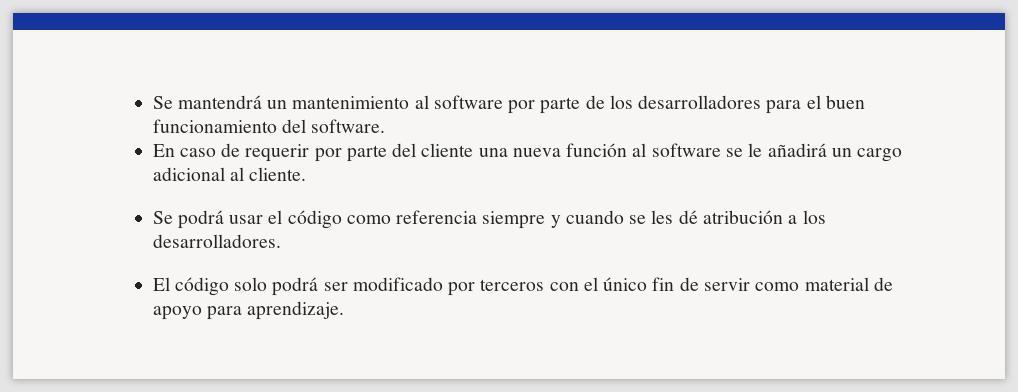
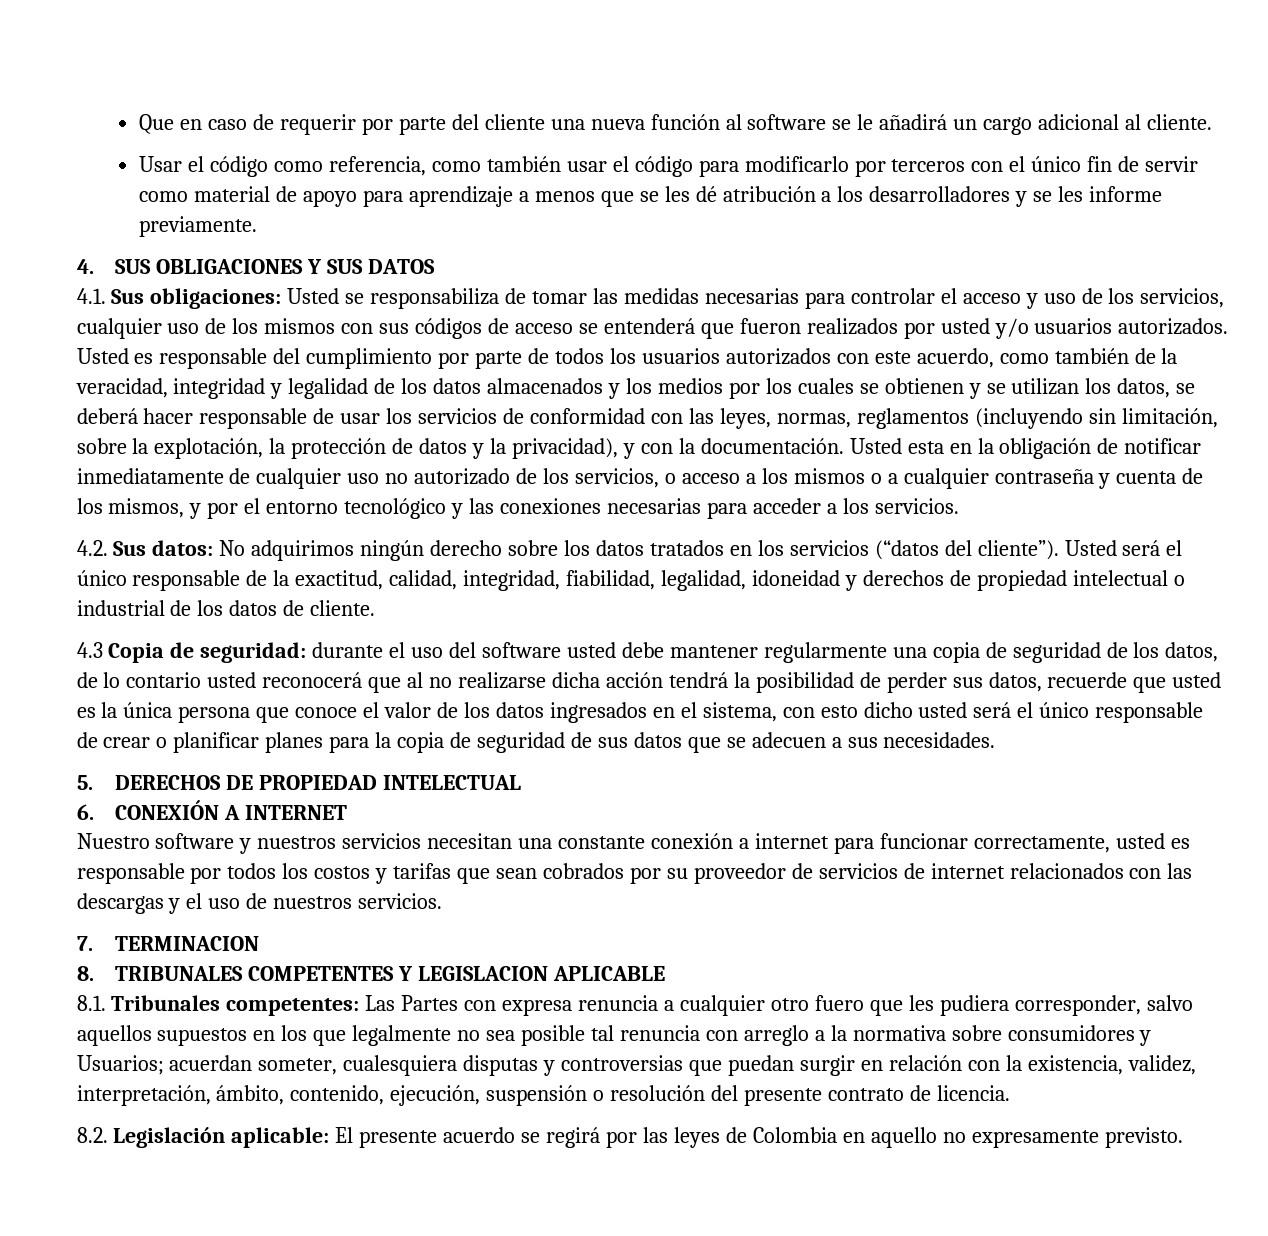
[152,95,866,114] [152,119,386,133] [152,144,175,157] Se mantendrá un mantenimiento al software por parte de los desarrolladores para el buen funcionamiento del software. // En -> [139,114,203,134] Que en
[152,210,826,229] [152,234,281,248] [152,277,443,296] Se podrá usar el código como referencia siempre y cuando se les dé atribución a los desarrolladores. // El código solo podrá ser modificado -> [139,156,849,177] Usar el código como referencia, como también usar el código para modificarlo
[247,301,345,320] aprendizaje. -> [408,186,1163,207] [139,216,258,237] [76,259,435,274] [76,288,1225,309] [76,318,1229,339] [76,348,1178,369] [75,378,1196,399] [76,408,1218,429] [76,438,1202,459] [76,468,1204,489] [76,498,959,519] [76,540,1183,561] [76,570,1185,591] [76,600,376,616] [76,642,1219,663] [76,672,1222,693] [76,702,1204,723] [76,732,996,753] [76,775,521,790] [76,800,347,820] [76,833,1190,854] [76,863,1193,884] [76,893,443,914] [76,936,260,951] [76,966,665,981] [76,995,1193,1016] [76,1025,1152,1046] [76,1055,1196,1076] [76,1085,1010,1106] [76,1127,1183,1148] aprendizaje a menos que se les dé atribución a los desarrolladores y se les informe previamente. // 4. SUS OBLIGACIONES Y SUS DATOS // 4.1. Sus obligaciones: Usted se responsabiliza de tomar las medidas necesarias para controlar el acceso y uso de los servicios, cualquier uso de los mismos con sus códigos de acceso se entenderá que fueron realizados por usted y/o usuarios autorizados. Usted es responsable del cumplimiento por parte de todos los usuarios autorizados con este acuerdo, como también de la veracidad, integridad y legalidad de los datos almacenados y los medios por los cuales se obtienen y se utilizan los datos, se deberá hacer responsable de usar los servicios de conformidad con las leyes, normas, reglamentos (incluyendo sin limitación, sobre la explotación, la protección de datos y la privacidad), y con la documentación. Usted esta en la obligación de notificar inmediatamente de cualquier uso no autorizado de los servicios, o acceso a los mismos o a cualquier contraseña y cuenta de los mismos, y por el entorno tecnológico y las conexiones necesarias para acceder a los servicios. // 4.2. Sus datos: No adquirimos ningún derecho sobre los datos tratados en los servicios (“datos del cliente”). Usted será el único responsable de la exactitud, calidad, integridad, fiabilidad, legalidad, idoneidad y derechos de propiedad intelectual o industrial de los datos de cliente. // 4.3 Copia de seguridad: durante el uso del software usted debe mantener regularmente una copia de seguridad de los datos, de lo contario usted reconocerá que al no realizarse dicha acción tendrá la posibilidad de perder sus datos, recuerde que usted es la única persona que conoce el valor de los datos ingresados en el sistema, con esto dicho usted será el único responsable de crear o planificar planes para la copia de seguridad de sus datos que se adecuen a sus necesidades. // 5. DERECHOS DE PROPIEDAD INTELECTUAL // 6. CONEXIÓN A INTERNET // Nuestro software y nuestros servicios necesitan una constante conexión a internet para funcionar correctamente, usted es responsable por todos los costos y tarifas que sean cobrados por su proveedor de servicios de internet relacionados con las descargas y el uso de nuestros servicios. // 7. TERMINACION // 8. TRIBUNALES COMPETENTES Y LEGISLACION APLICABLE // 8.1. Tribunales competentes: Las Partes con expresa renuncia a cualquier otro fuero que les pudiera corresponder, salvo aquellos supuestos en los que legalmente no sea posible tal renuncia con arreglo a la normativa sobre consumidores y Usuarios; acuerdan someter, cualesquiera disputas y controversias que puedan surgir en relación con la existencia, validez, interpretación, ámbito, contenido, ejecución, suspensión o resolución del presente contrato de licencia. // 8.2. Legislación aplicable: El presente acuerdo se regirá por las leyes de Colombia en aquello no expresamente previsto.

